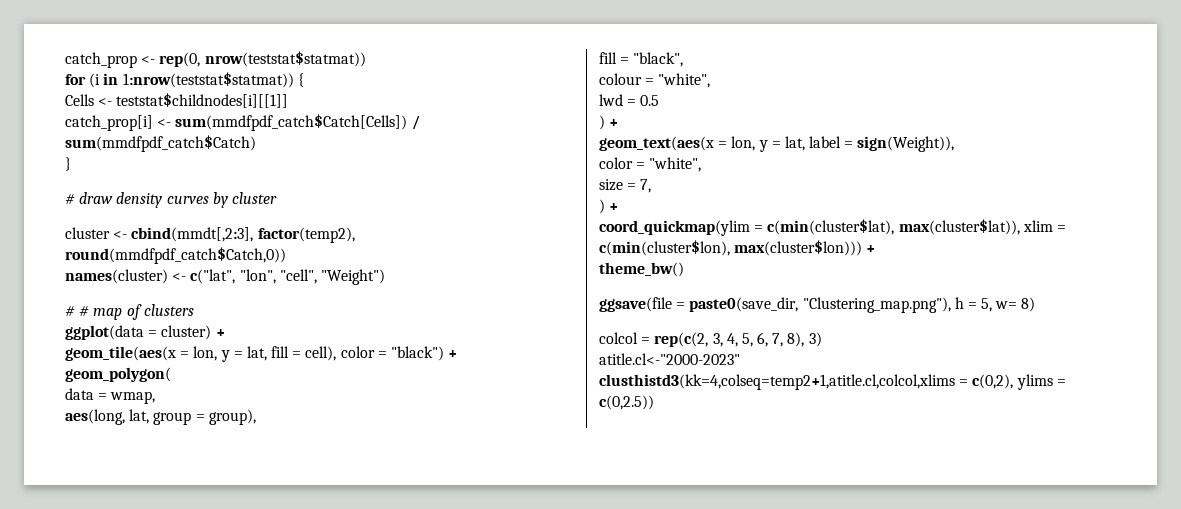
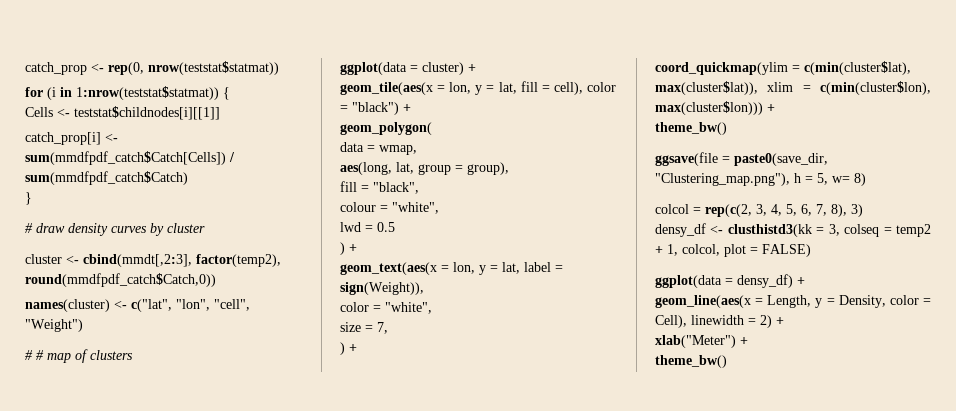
[599,353,740,365] [599,374,1066,390] [599,395,654,410] atitle.cl<-"2000-2023" // clusthistd3(kk=4,colseq=temp2+1,atitle.cl,colcol,xlims = c(0,2), ylims = c(0,2.5)) -> [655,223,931,237] [655,244,811,257] [655,274,805,288] [655,295,931,308] [655,315,784,328] [655,335,748,348] [655,355,727,368] densy_df <- clusthistd3(kk = 3, colseq = temp2 + 1, colcol, plot = FALSE) // ggplot(data = densy_df) + // geom_line(aes(x = Length, y = Density, color = Cell), linewidth = 2) + // xlab("Meter") + // theme_bw()

